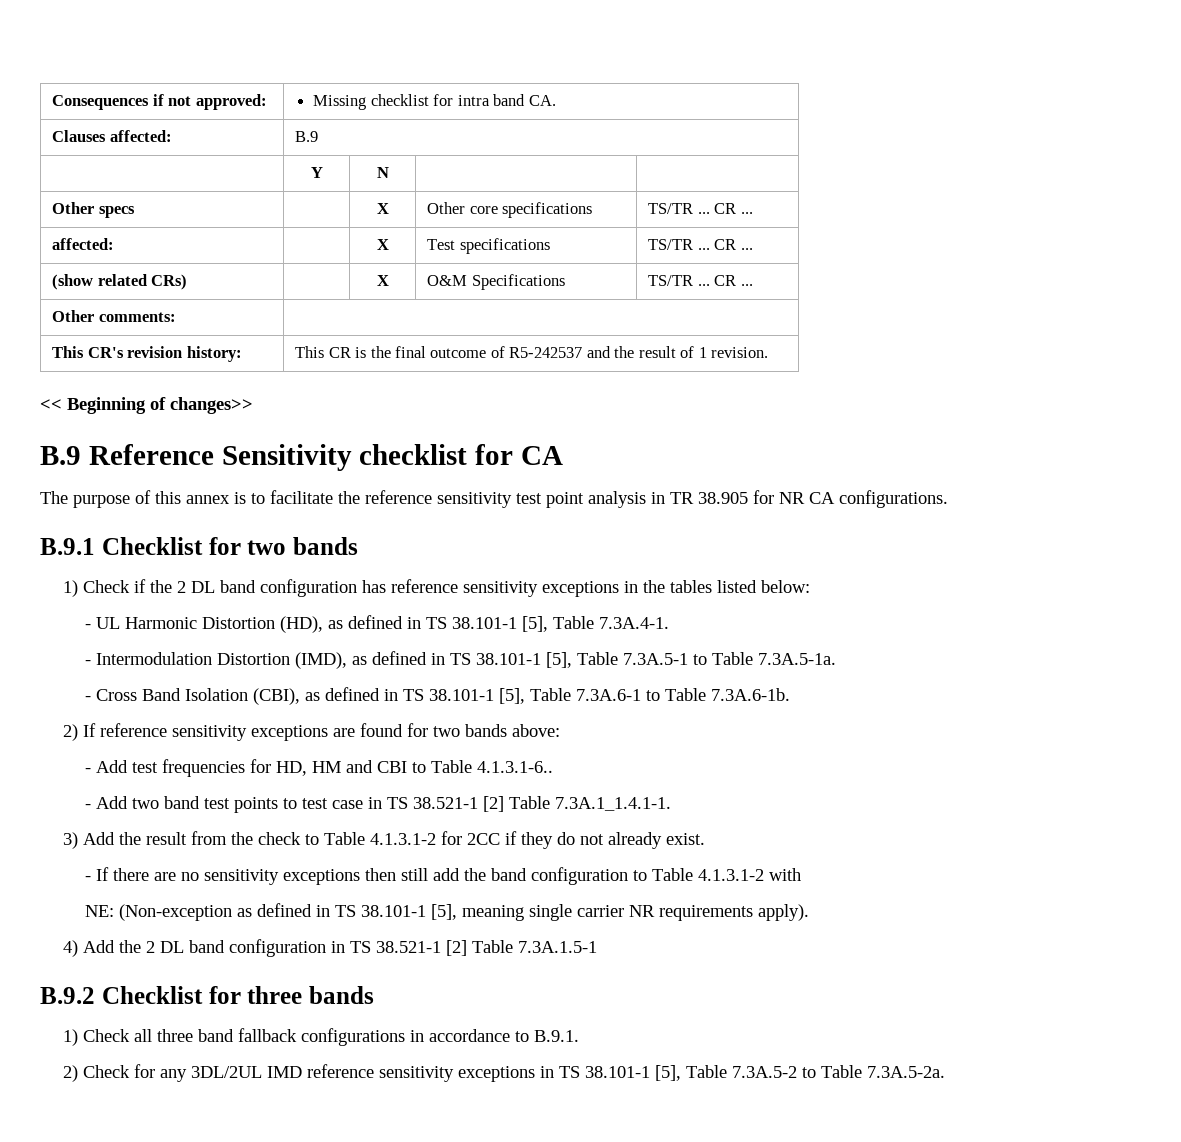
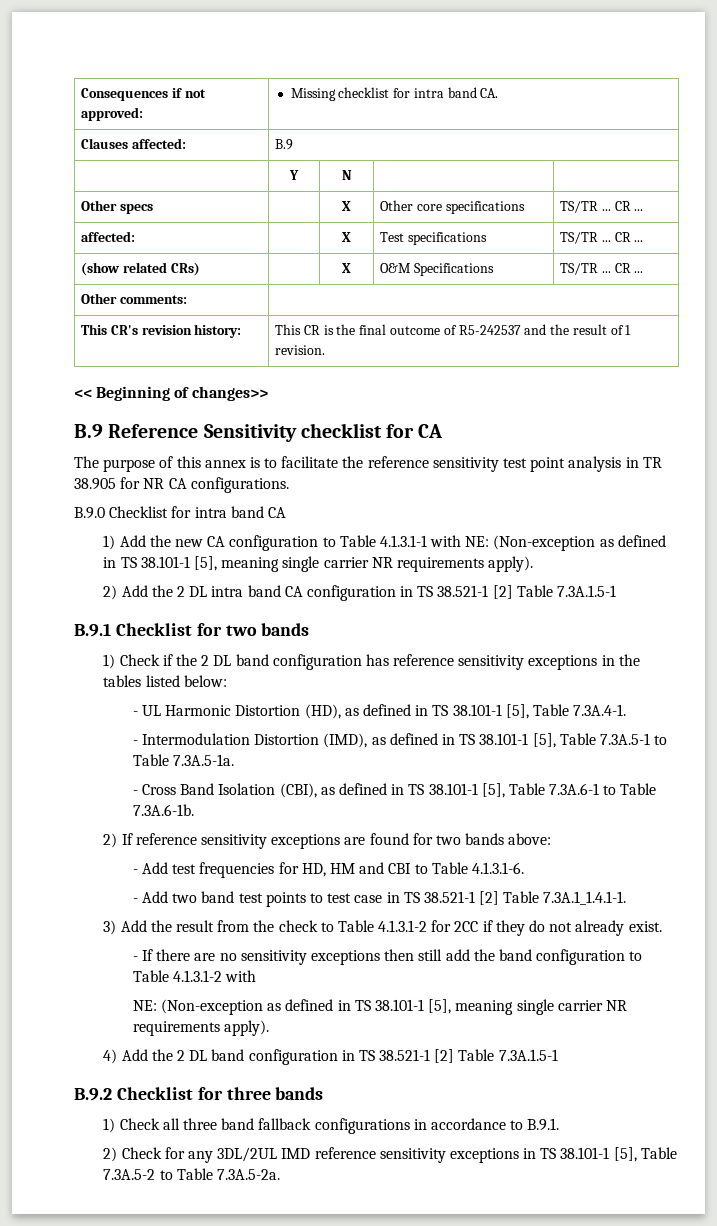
(948, 499) none -> [74,506,286,519] [103,535,666,551] [103,556,534,572] [103,585,617,601] // B.9.0 Checklist for intra band CA // 1) Add the new CA configuration to Table 4.1.3.1-1 with NE: (Non-exception as defined in TS 38.101-1 [5], meaning single carrier NR requirements apply). // 2) Add the 2 DL intra band CA configuration in TS 38.521-1 [2] Table 7.3A.1.5-1
[477,761,554,773] 4.1.3.1-6.. -> [471,862,524,874] 4.1.3.1-6.

